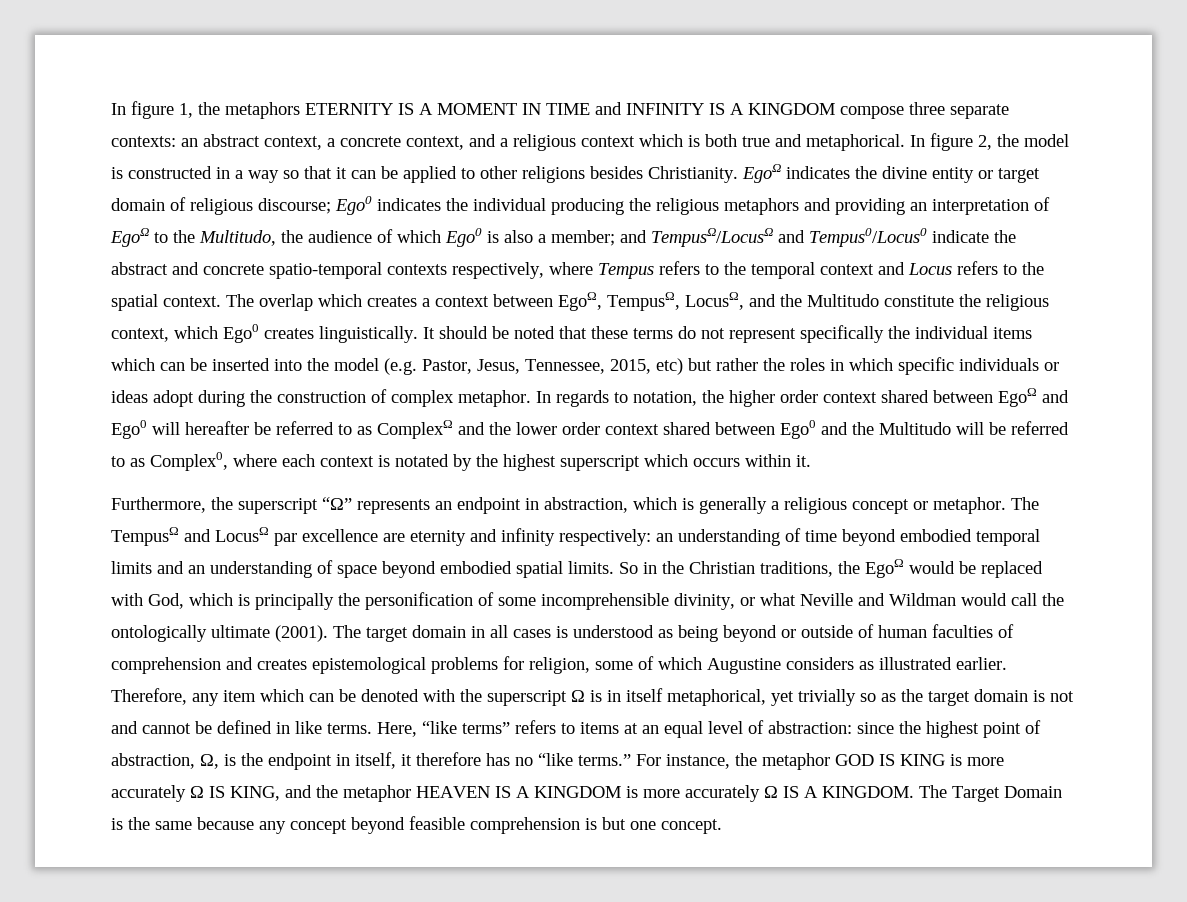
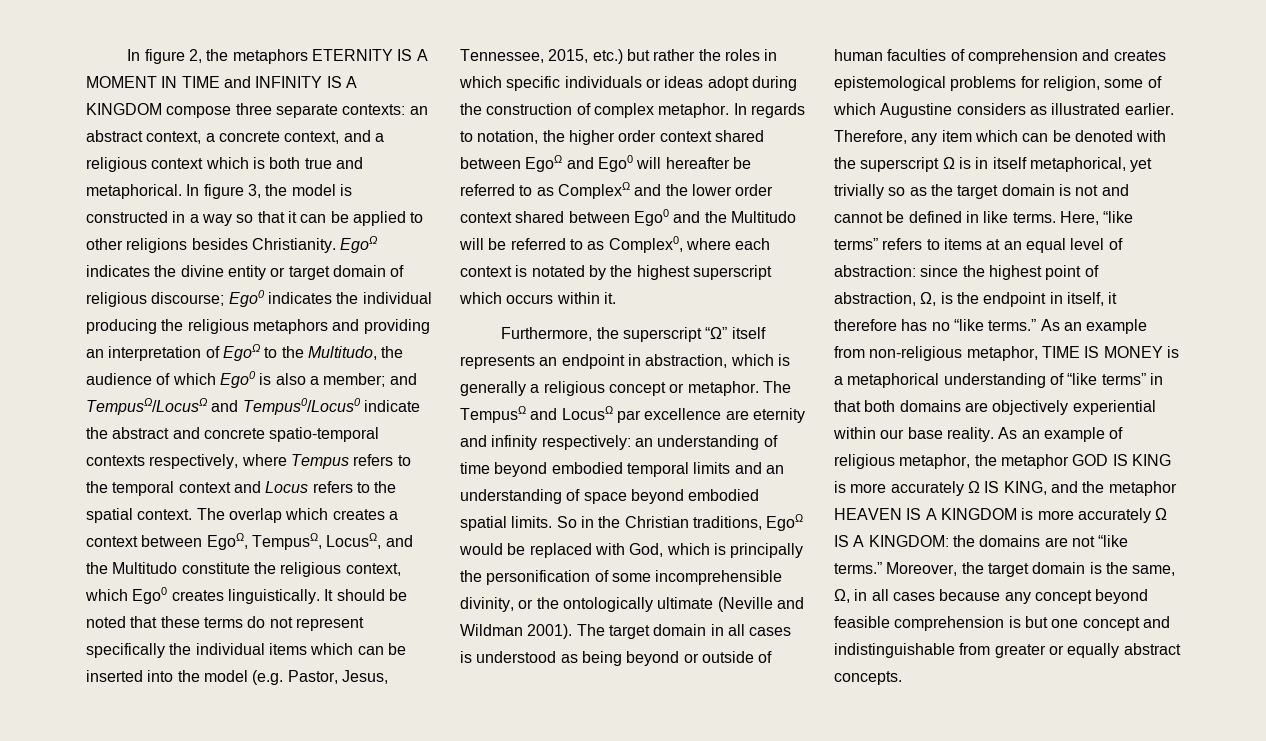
[111,101,193,119] In figure 1, -> [127,49,203,64] In figure 2,
[978,135,992,150] 2, -> [247,184,261,198] 3,
[656,358,683,375] etc) -> [592,49,623,64] etc.)
(352, 503) none -> [731,327,766,339] itself
[838,561,860,574] the -> (762, 523) none
[760,593,1064,606] [111,625,328,642] what Neville and Wildman would call the ontologically ultimate (2001). -> [536,597,804,612] [460,624,573,639] the ontologically ultimate (Neville and Wildman 2001).
[636,754,730,769] For instance, -> [1040,319,1148,334] [834,346,1179,361] [834,373,1163,388] [834,400,1156,415] [833,427,1124,442] [834,454,971,469] As an example from non-religious metaphor, TIME IS MONEY is a metaphorical understanding of “like terms” in that both domains are objectively experiential within our base reality. As an example of religious metaphor,
[822,785,1062,802] [111,817,192,830] KINGDOM. The Target Domain is the same -> [868,535,1129,547] [834,562,1176,577] [834,589,935,603] KINGDOM: the domains are not “like terms.” Moreover, the target domain is the same, Ω, in all cases
[661,819,722,834] concept. -> [1082,616,1170,631] [834,643,1181,658] [834,671,902,685] concept and indistinguishable from greater or equally abstract concepts.

